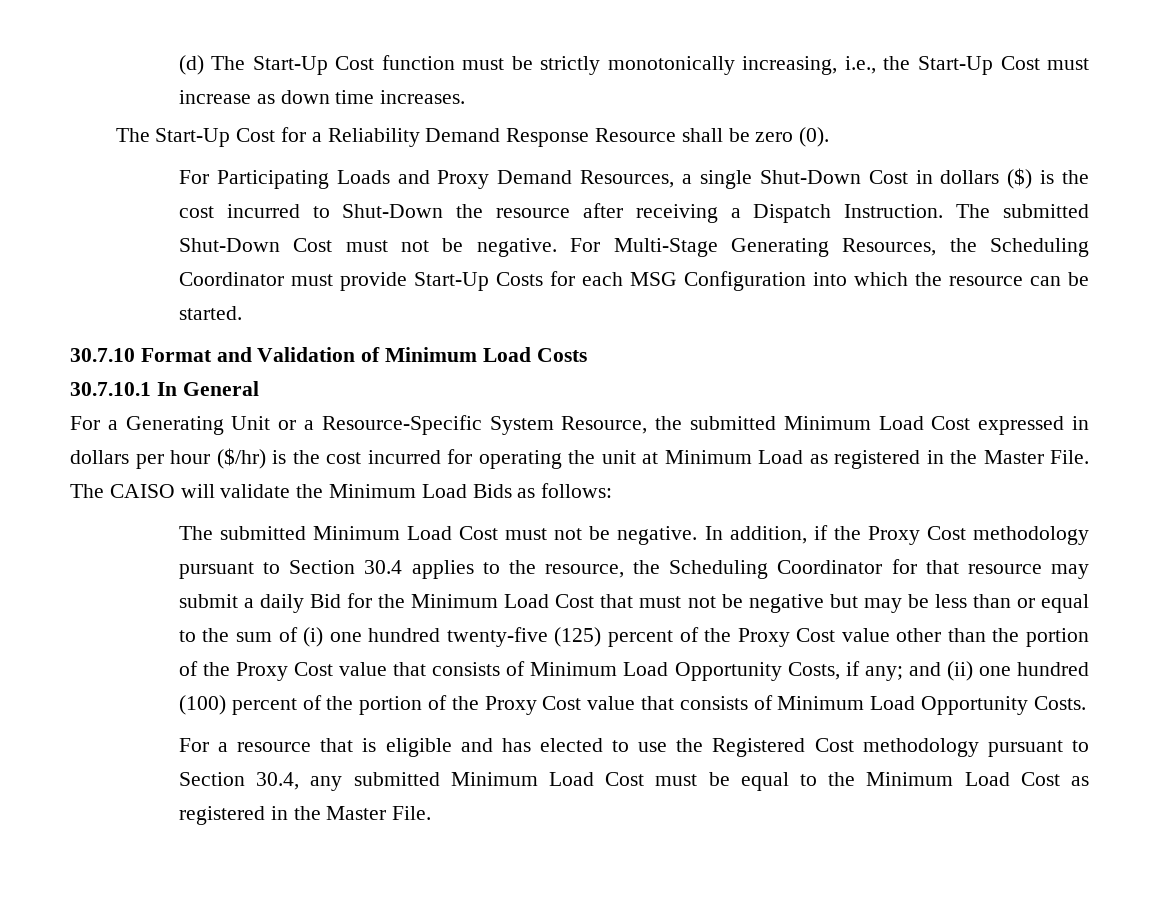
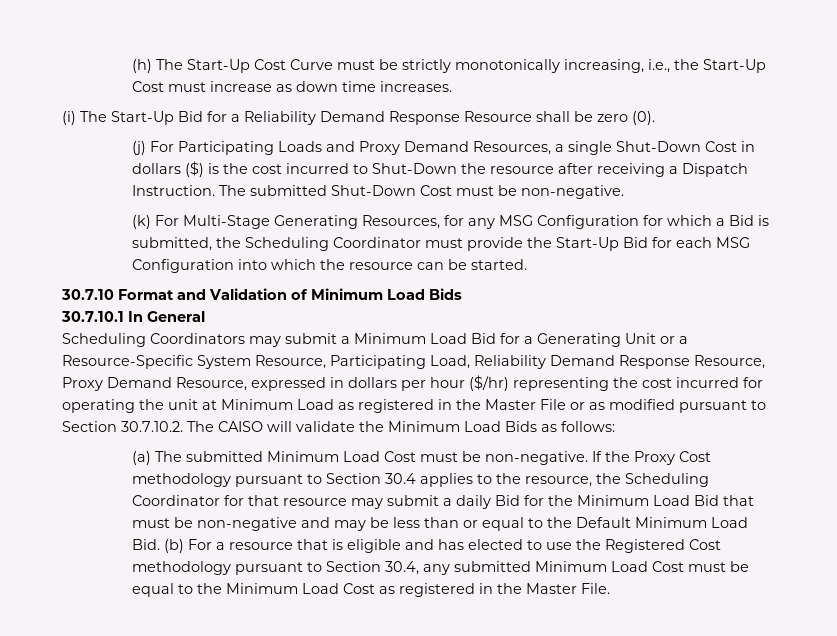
[178,55,455,75] (d) The Start-Up Cost function -> [132,59,334,73] (h) The Start-Up Cost Curve
[115,128,276,147] The Start-Up Cost -> [62,111,203,125] (i) The Start-Up Bid
(830, 137) none -> [132,141,147,155] (j)
[401,238,557,257] not be negative. -> [498,185,625,199] [132,215,152,229] be non-negative. // (k)
(937, 247) none -> [444,215,770,229] [132,237,213,251] for any MSG Configuration for which a Bid is submitted,
[413,272,543,291] Start-Up Costs -> [527,237,649,251] the Start-Up Bid
[536,348,587,362] Costs -> [429,288,462,300] Bids
[70,416,100,430] For -> [62,333,520,347] Scheduling Coordinators may submit a Minimum Load Bid for
[655,416,971,430] the submitted Minimum Load Cost -> [330,355,765,369] [62,377,247,391] Participating Load, Reliability Demand Response Resource, Proxy Demand Resource,
[272,450,286,464] is -> [513,377,609,391] representing
[1050,450,1089,464] File. -> [540,399,766,413] [62,421,183,432] File or as modified pursuant to Section 30.7.10.2.
(613, 490) none -> [132,451,152,465] (a)
[554,525,828,545] not be negative. In addition, if -> [462,451,603,465] be non-negative. If
[555,594,595,608] Cost -> [694,495,720,506] Bid
[687,594,858,613] not be negative but -> [174,517,331,531] be non-negative and
[236,627,1090,647] [178,661,1090,681] [178,695,1086,715] sum of (i) one hundred twenty-five (125) percent of the Proxy Cost value other than the portion of the Proxy Cost value that consists of Minimum Load Opportunity Costs, if any; and (ii) one hundred (100) percent of the portion of the Proxy Cost value that consists of Minimum Load Opportunity Costs. // -> [576,517,749,528] [132,539,185,553] Default Minimum Load Bid. (b)

